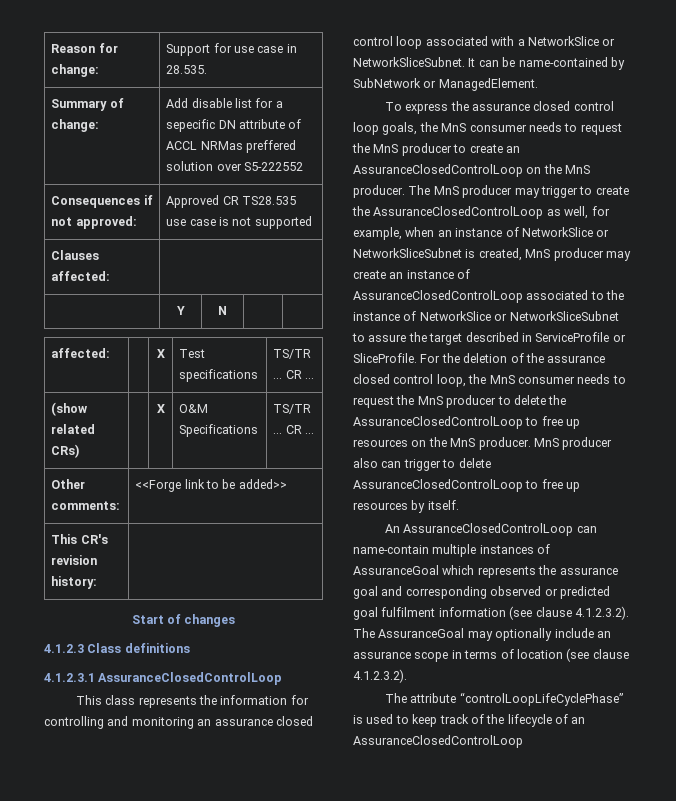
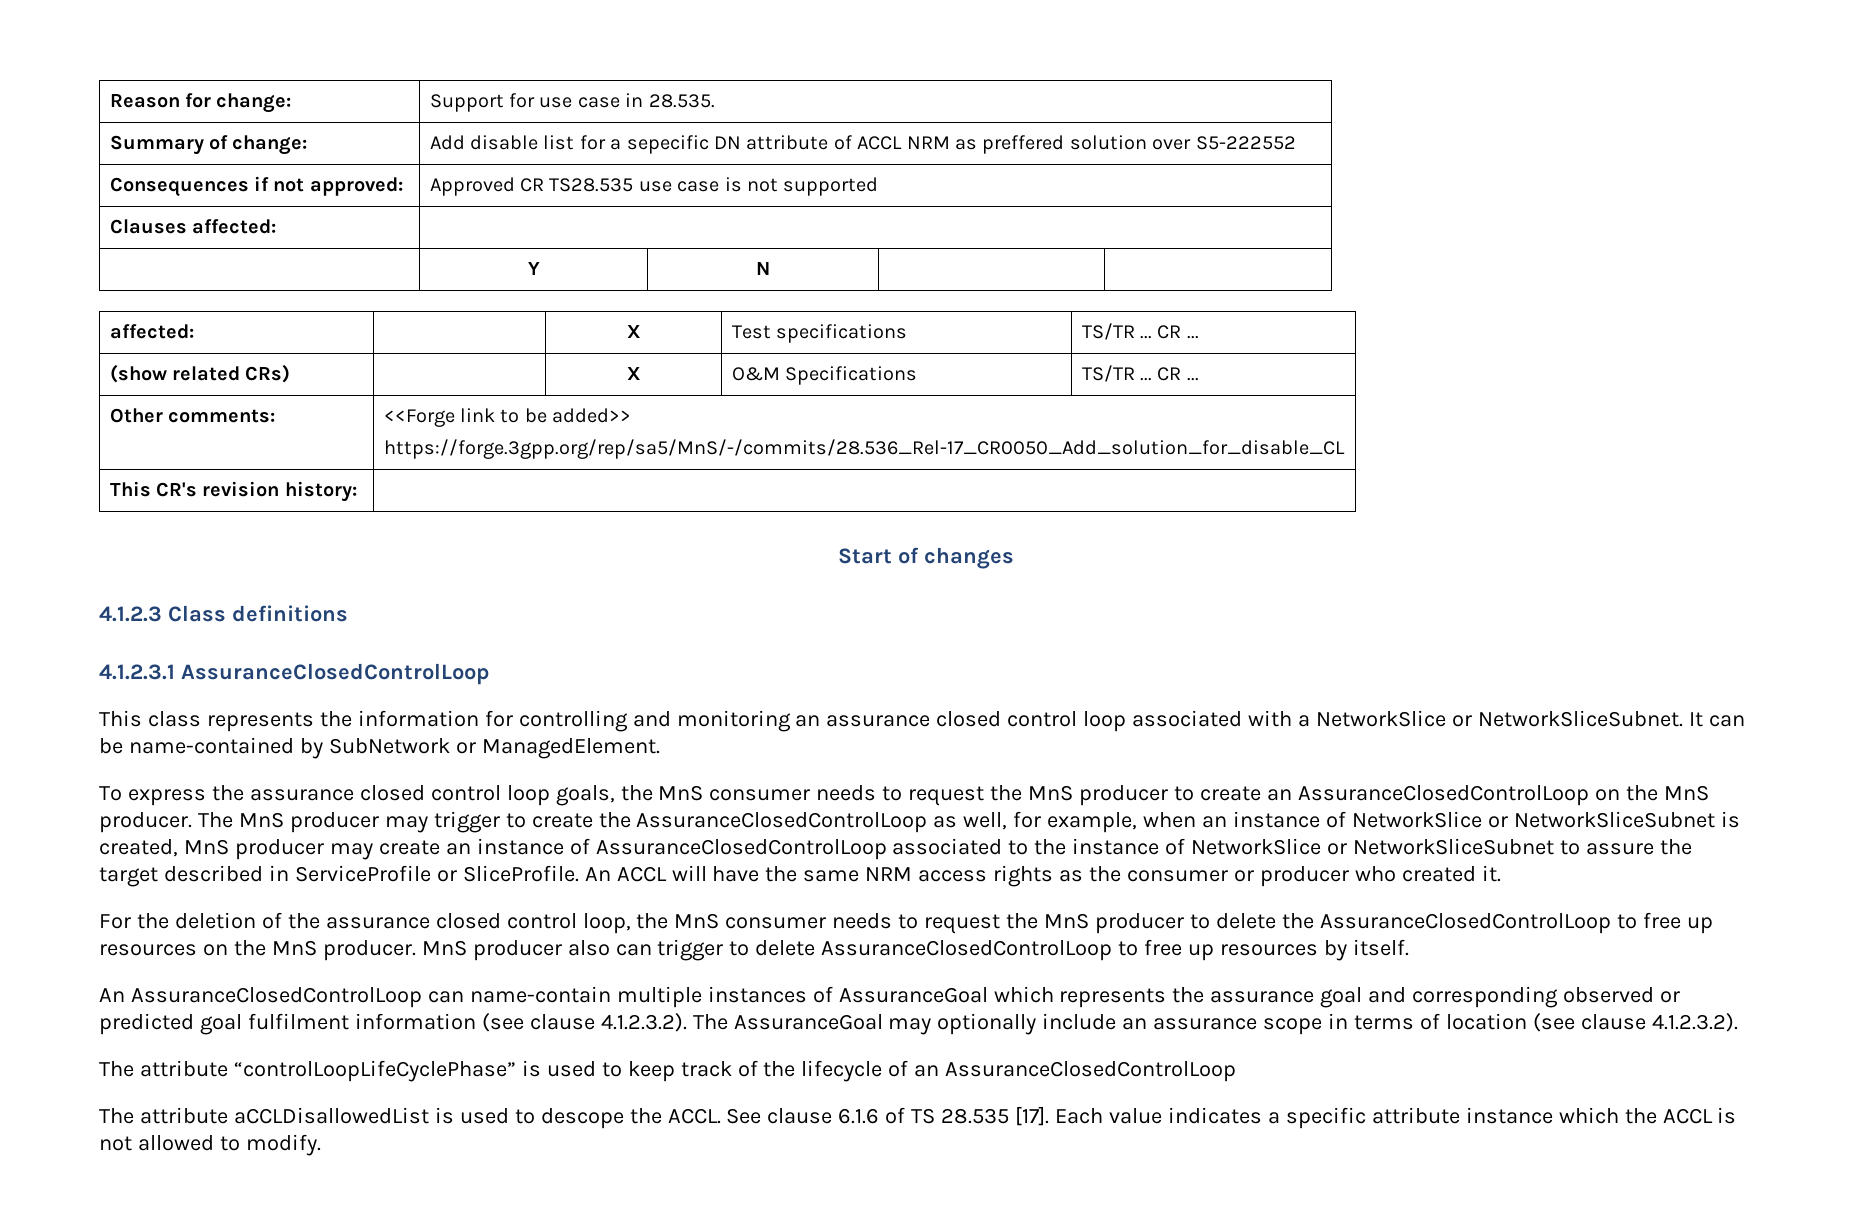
[200,141,243,150] NRMas -> [906,136,977,150] NRM as
(287, 484) none -> [383,439,1345,459] // https://forge.3gpp.org/rep/sa5/MnS/-/commits/28.536_Rel-17_CR0050_Add_solution_for_disable_CL
(417, 358) none -> [584,865,1501,887] An ACCL will have the same NRM access rights as the consumer or producer who created it. //
(523, 741) none -> [99,1106,1737,1129] [99,1134,321,1156] // The attribute aCCLDisallowedList is used to descope the ACCL. See clause 6.1.6 of TS 28.535 [17]. Each value indicates a specific attribute instance which the ACCL is not allowed to modify.

